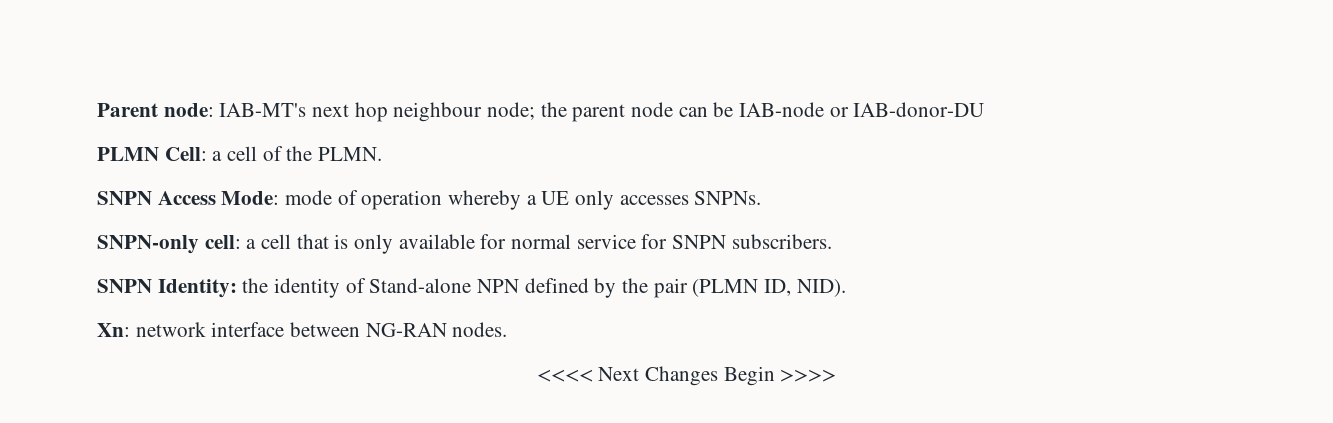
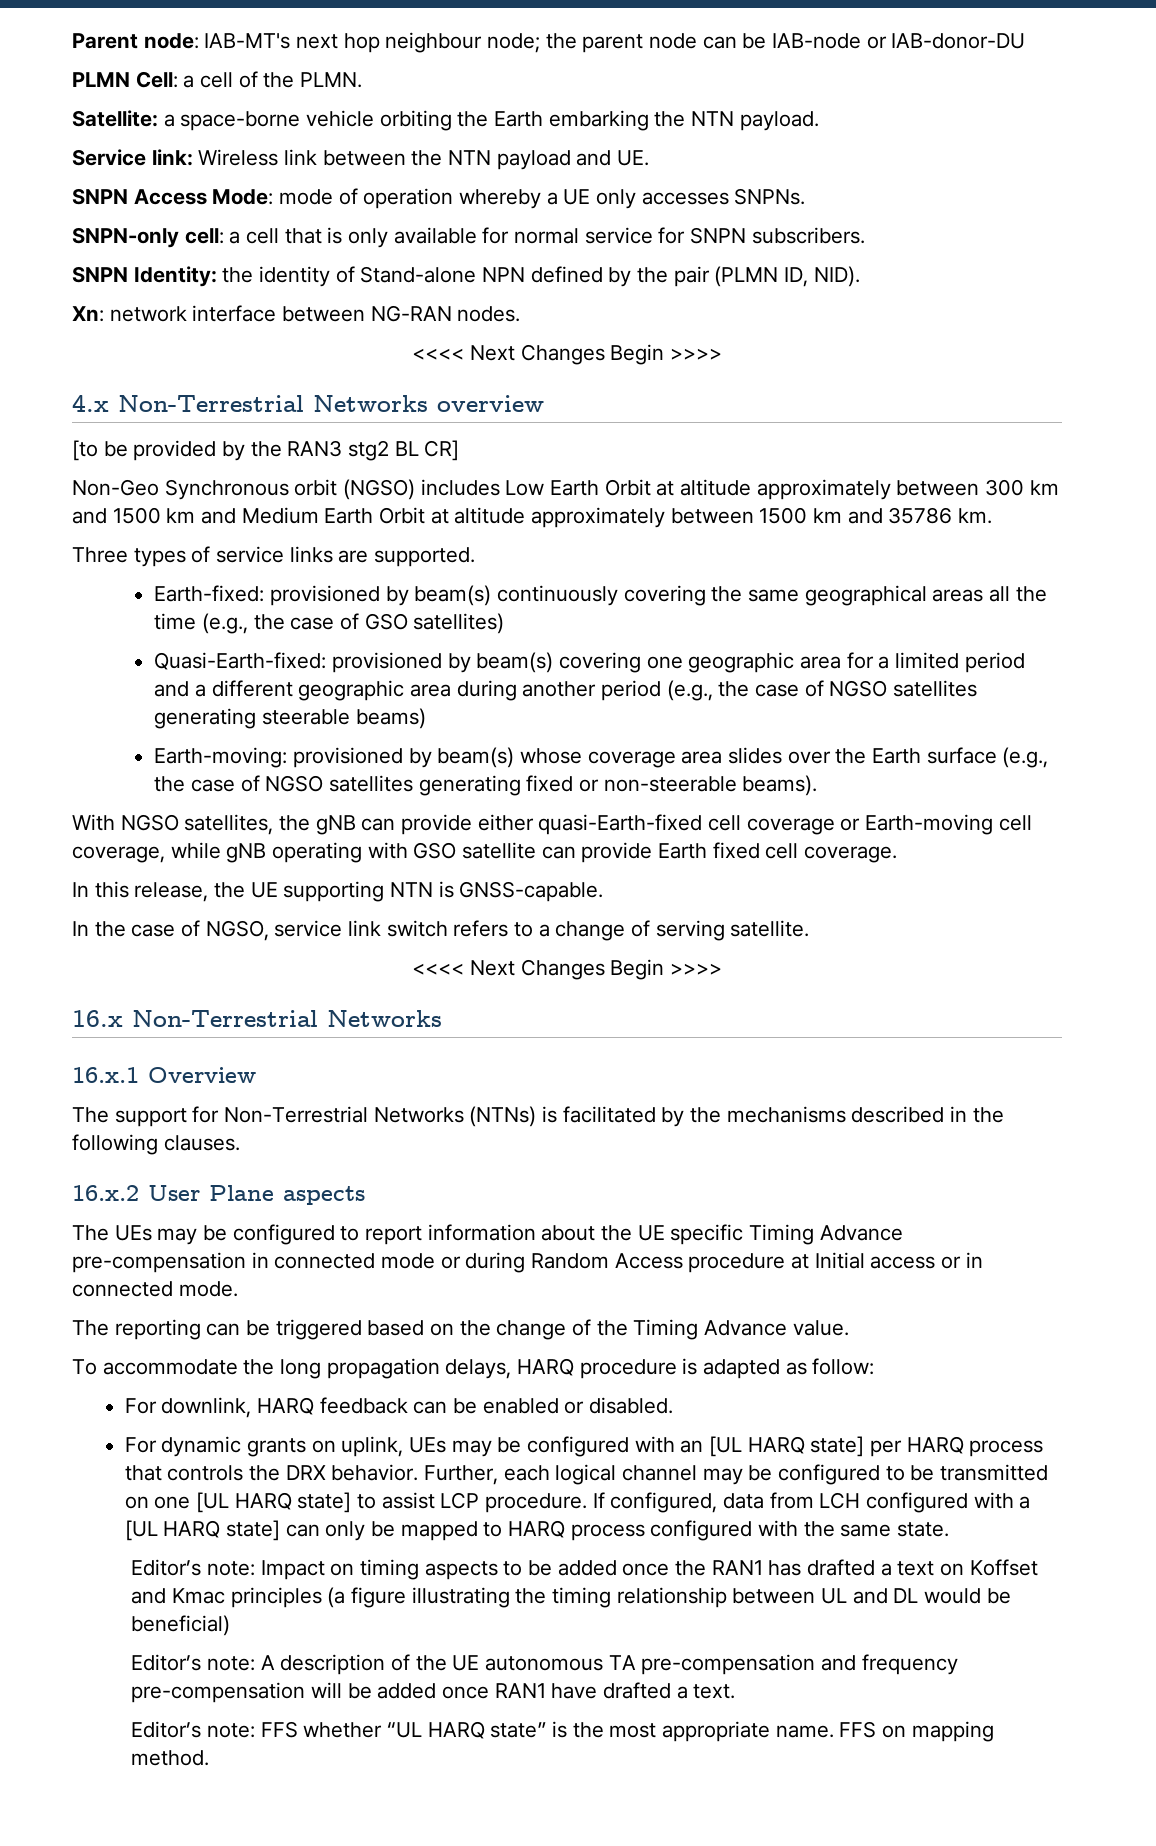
(383, 154) none -> [72,110,819,131] [72,149,650,170] // Satellite: a space-borne vehicle orbiting the Earth embarking the NTN payload. // Service link: Wireless link between the NTN payload and UE.
(837, 375) none -> [72,394,544,412] [72,440,460,461] [72,479,1059,500] [72,507,993,528] [72,546,476,567] [154,585,1047,606] [154,613,505,634] [154,652,1025,673] [154,680,978,701] [154,708,426,729] [154,747,1049,768] [154,775,818,796] [72,814,1032,835] [72,842,898,863] [72,881,604,902] [72,920,810,941] [412,959,722,980] [72,1010,442,1027] [72,1067,256,1083] [72,1106,1004,1127] [72,1134,240,1155] [72,1185,365,1205] [72,1224,903,1245] [72,1252,983,1273] [72,1281,238,1297] [72,1319,849,1340] [72,1358,875,1379] [124,1397,674,1418] [124,1436,1044,1457] [124,1464,1049,1485] [124,1492,1031,1513] [124,1520,950,1541] [131,1559,1038,1580] [131,1587,1011,1608] [131,1615,231,1636] [131,1654,958,1675] [131,1682,736,1703] [131,1721,994,1742] [131,1750,210,1766] // 4.x Non-Terrestrial Networks overview // [to be provided by the RAN3 stg2 BL CR] // Non-Geo Synchronous orbit (NGSO) includes Low Earth Orbit at altitude approximately between 300 km and 1500 km and Medium Earth Orbit at altitude approximately between 1500 km and 35786 km. // Three types of service links are supported. // Earth-fixed: provisioned by beam(s) continuously covering the same geographical areas all the time (e.g., the case of GSO satellites) // Quasi-Earth-fixed: provisioned by beam(s) covering one geographic area for a limited period and a different geographic area during another period (e.g., the case of NGSO satellites generating steerable beams) // Earth-moving: provisioned by beam(s) whose coverage area slides over the Earth surface (e.g., the case of NGSO satellites generating fixed or non-steerable beams). // With NGSO satellites, the gNB can provide either quasi-Earth-fixed cell coverage or Earth-moving cell coverage, while gNB operating with GSO satellite can provide Earth fixed cell coverage. // In this release, the UE supporting NTN is GNSS-capable. // In the case of NGSO, service link switch refers to a change of serving satellite. // <<<< Next Changes Begin >>>> // 16.x Non-Terrestrial Networks // 16.x.1 Overview // The support for Non-Terrestrial Networks (NTNs) is facilitated by the mechanisms described in the following clauses. // 16.x.2 User Plane aspects // The UEs may be configured to report information about the UE specific Timing Advance pre-compensation in connected mode or during Random Access procedure at Initial access or in connected mode. // The reporting can be triggered based on the change of the Timing Advance value. // To accommodate the long propagation delays, HARQ procedure is adapted as follow: // For downlink, HARQ feedback can be enabled or disabled. // For dynamic grants on uplink, UEs may be configured with an [UL HARQ state] per HARQ process that controls the DRX behavior. Further, each logical channel may be configured to be transmitted on one [UL HARQ state] to assist LCP procedure. If configured, data from LCH configured with a [UL HARQ state] can only be mapped to HARQ process configured with the same state. // Editor’s note: Impact on timing aspects to be added once the RAN1 has drafted a text on Koffset and Kmac principles (a figure illustrating the timing relationship between UL and DL would be beneficial) // Editor’s note: A description of the UE autonomous TA pre-compensation and frequency pre-compensation will be added once RAN1 have drafted a text. // Editor’s note: FFS whether “UL HARQ state” is the most appropriate name. FFS on mapping method.

